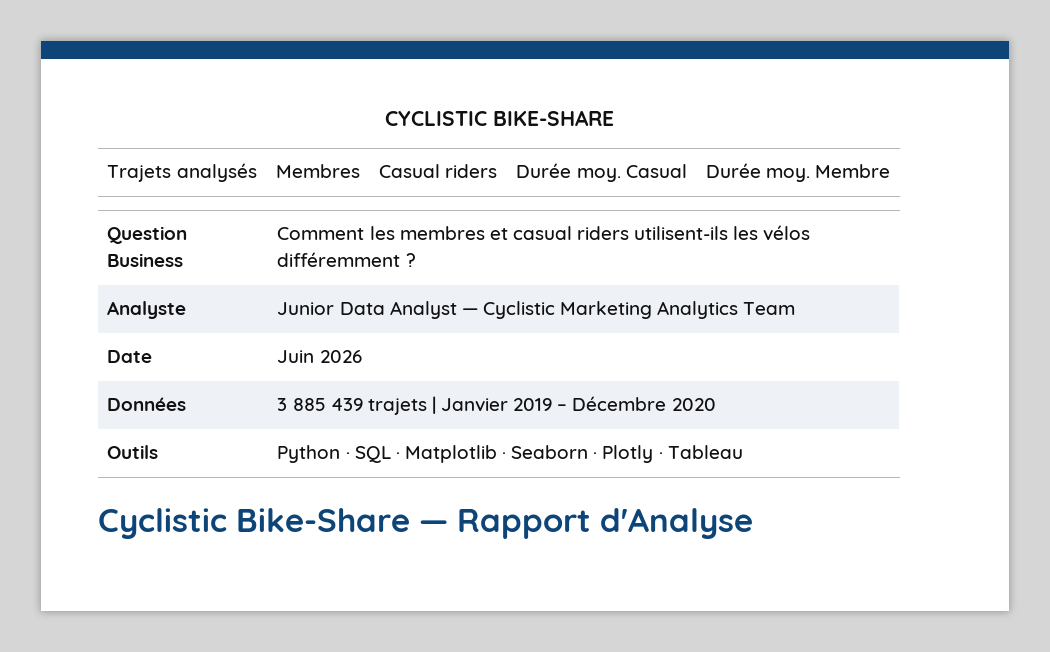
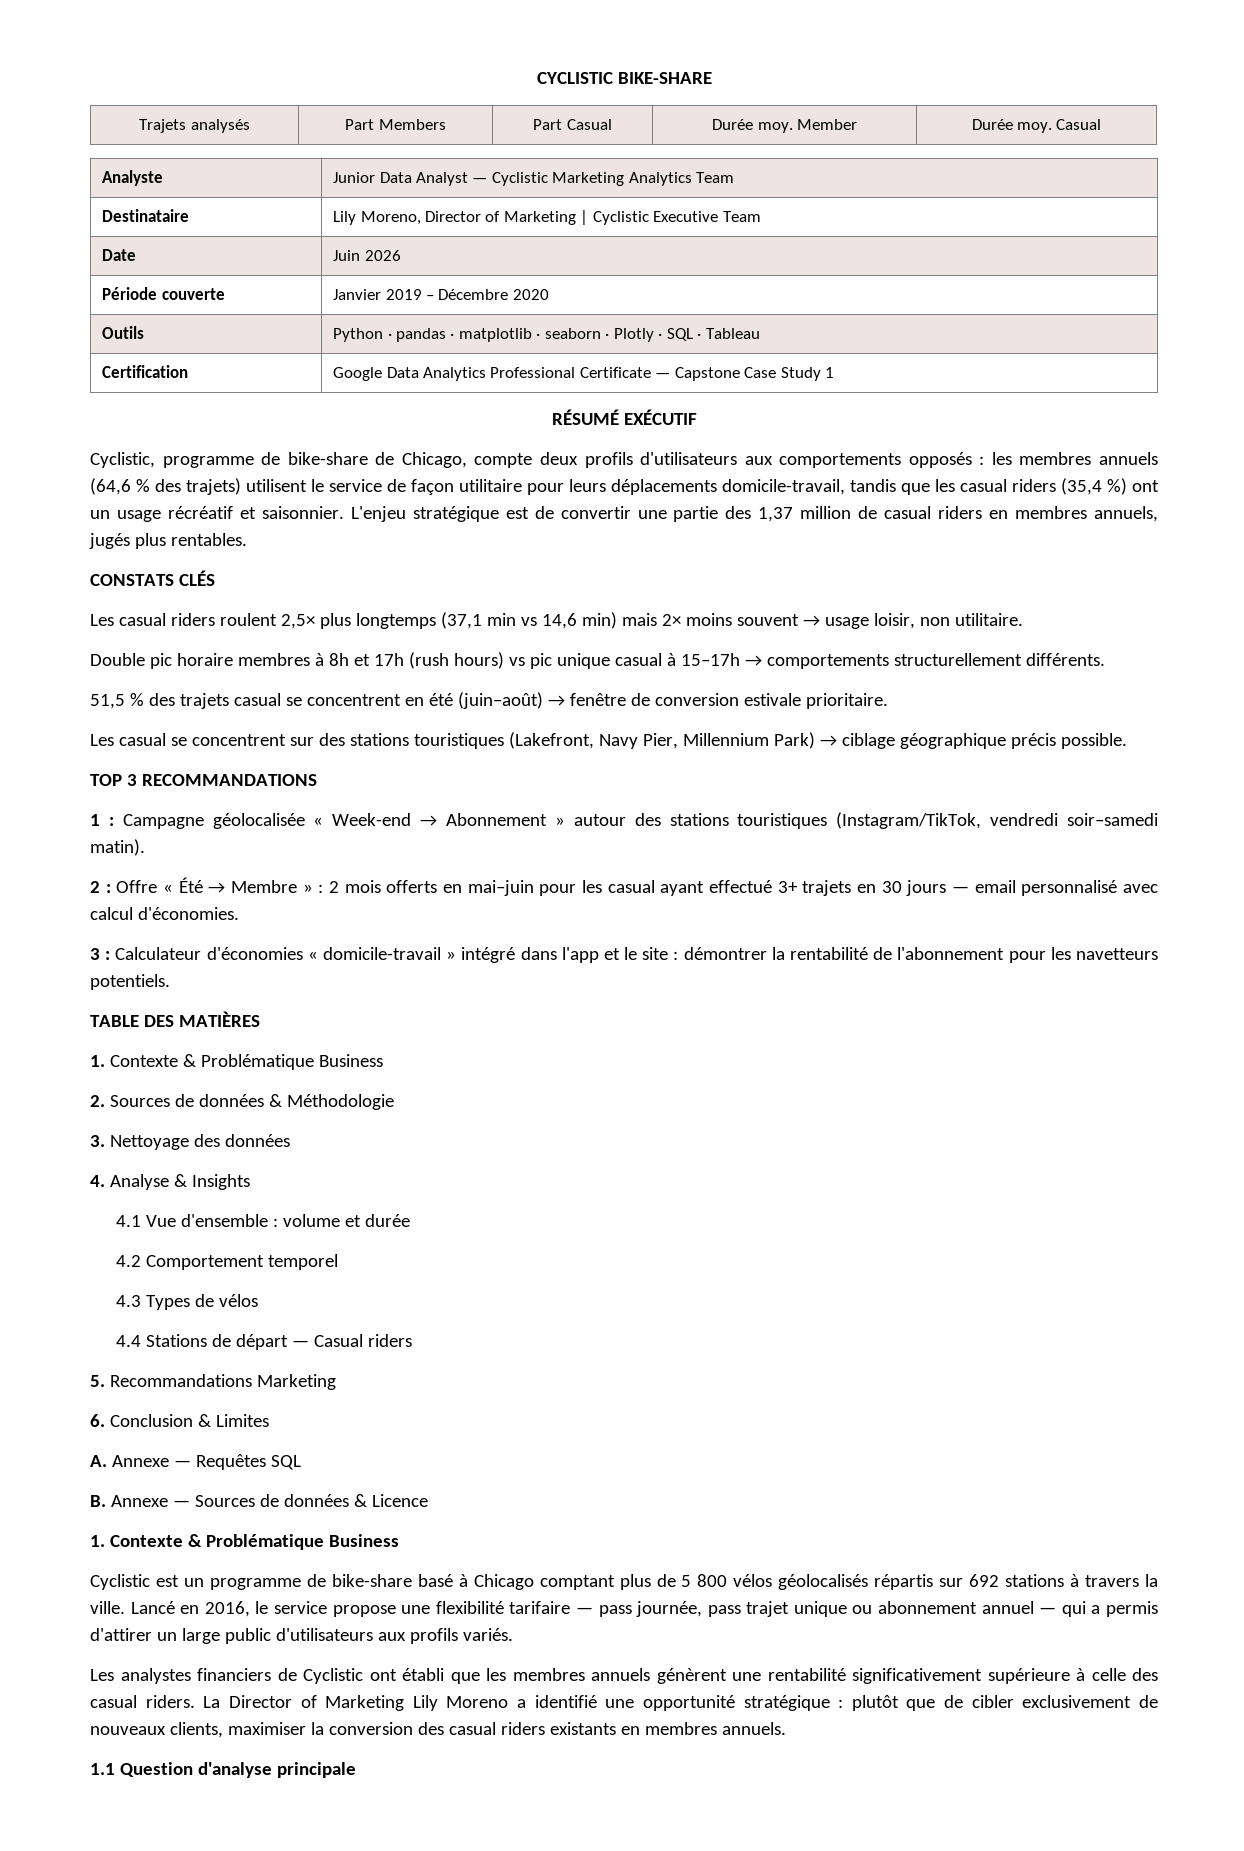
[275,164,360,178] [378,164,498,178] [516,163,687,182] [705,163,891,182] [107,226,188,244] [107,253,184,267] [277,225,811,241] [277,252,416,267] Membres | Casual riders | Durée moy. Casual | Durée moy. Membre // Question Business | Comment les membres et casual riders utilisent-ils les vélos différemment ? -> [345,119,446,130] [533,119,612,130] [712,119,857,133] [971,119,1102,133] Part Members | Part Casual | Durée moy. Member | Durée moy. Casual
[107,350,153,363] [277,350,362,363] [107,397,187,411] [277,396,436,415] Date | Juin 2026 // Données | 3 885 439 trajets | -> [102,209,190,222] [333,210,761,225] [102,249,137,261] [333,250,401,261] [102,287,225,300] Destinataire | Lily Moreno, Director of Marketing | Cyclistic Executive Team // Date | Juin 2026 // Période couverte |
[354,445,589,463] SQL · Matplotlib · Seaborn -> [395,328,601,342] pandas · matplotlib · seaborn
(663, 455) none -> [666,328,702,341] SQL ·
[98,508,753,539] // Cyclistic Bike-Share — Rapport d'Analyse -> [102,365,189,378] [333,367,835,381] [551,409,697,425] [90,452,1158,468] [90,478,1159,495] [90,506,1159,522] [89,533,247,549] [90,570,215,586] [90,612,1023,629] [90,652,1105,669] [90,692,888,709] [90,732,1127,749] [90,774,317,786] [90,812,1158,829] [90,839,145,856] [90,877,1158,896] [90,907,239,920] [90,947,1158,963] [90,974,170,990] [90,1011,260,1027] [90,1054,383,1070] [90,1094,394,1110] [90,1134,290,1150] [90,1174,250,1190] [115,1214,410,1227] [115,1254,338,1270] [115,1294,258,1310] [115,1334,412,1350] [90,1374,336,1390] [90,1414,269,1427] [90,1454,301,1470] [90,1494,428,1507] [90,1534,399,1550] [90,1574,1159,1590] [90,1601,1159,1617] [90,1628,513,1644] [90,1668,1158,1684] [90,1695,1158,1711] [90,1722,786,1738] [90,1762,356,1778] // Certification | Google Data Analytics Professional Certificate — Capstone Case Study 1 // RÉSUMÉ EXÉCUTIF // Cyclistic, programme de bike-share de Chicago, compte deux profils d'utilisateurs aux comportements opposés : les membres annuels (64,6 % des trajets) utilisent le service de façon utilitaire pour leurs déplacements domicile-travail, tandis que les casual riders (35,4 %) ont un usage récréatif et saisonnier. L'enjeu stratégique est de convertir une partie des 1,37 million de casual riders en membres annuels, jugés plus rentables. // CONSTATS CLÉS // Les casual riders roulent 2,5× plus longtemps (37,1 min vs 14,6 min) mais 2× moins souvent → usage loisir, non utilitaire. // Double pic horaire membres à 8h et 17h (rush hours) vs pic unique casual à 15–17h → comportements structurellement différents. // 51,5 % des trajets casual se concentrent en été (juin–août) → fenêtre de conversion estivale prioritaire. // Les casual se concentrent sur des stations touristiques (Lakefront, Navy Pier, Millennium Park) → ciblage géographique précis possible. // TOP 3 RECOMMANDATIONS // 1 : Campagne géolocalisée « Week-end → Abonnement » autour des stations touristiques (Instagram/TikTok, vendredi soir–samedi matin). // 2 : Offre « Été → Membre » : 2 mois offerts en mai–juin pour les casual ayant effectué 3+ trajets en 30 jours — email personnalisé avec calcul d'économies. // 3 : Calculateur d'économies « domicile-travail » intégré dans l'app et le site : démontrer la rentabilité de l'abonnement pour les navetteurs potentiels. // TABLE DES MATIÈRES // 1. Contexte & Problématique Business // 2. Sources de données & Méthodologie // 3. Nettoyage des données // 4. Analyse & Insights // 4.1 Vue d'ensemble : volume et durée // 4.2 Comportement temporel // 4.3 Types de vélos // 4.4 Stations de départ — Casual riders // 5. Recommandations Marketing // 6. Conclusion & Limites // A. Annexe — Requêtes SQL // B. Annexe — Sources de données & Licence // 1. Contexte & Problématique Business // Cyclistic est un programme de bike-share basé à Chicago comptant plus de 5 800 vélos géolocalisés répartis sur 692 stations à travers la ville. Lancé en 2016, le service propose une flexibilité tarifaire — pass journée, pass trajet unique ou abonnement annuel — qui a permis d'attirer un large public d'utilisateurs aux profils variés. // Les analystes financiers de Cyclistic ont établi que les membres annuels génèrent une rentabilité significativement supérieure à celle des casual riders. La Director of Marketing Lily Moreno a identifié une opportunité stratégique : plutôt que de cibler exclusivement de nouveaux clients, maximiser la conversion des casual riders existants en membres annuels. // 1.1 Question d'analyse principale

